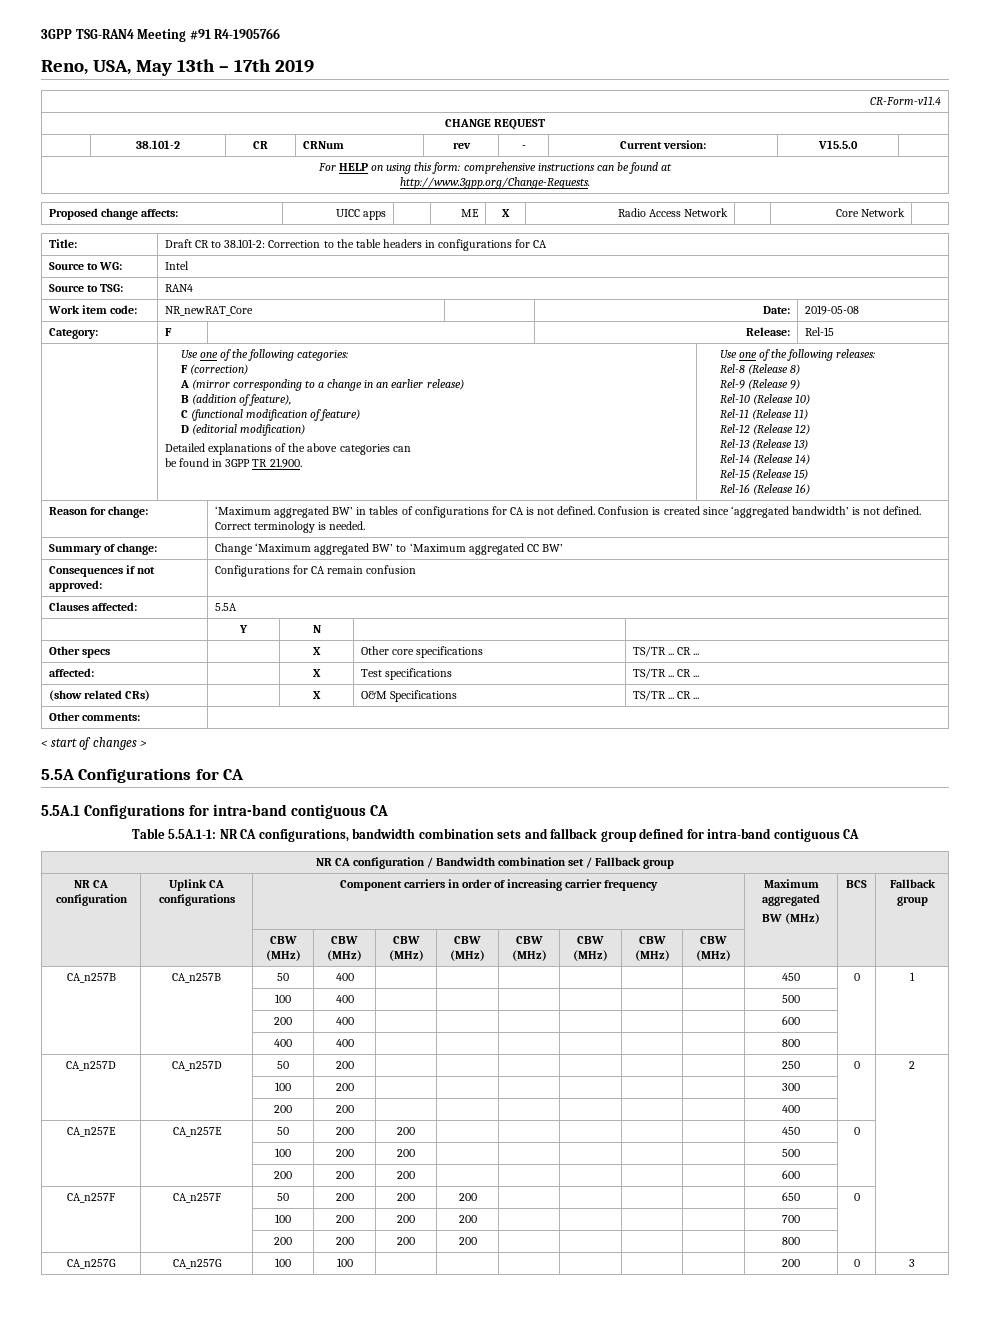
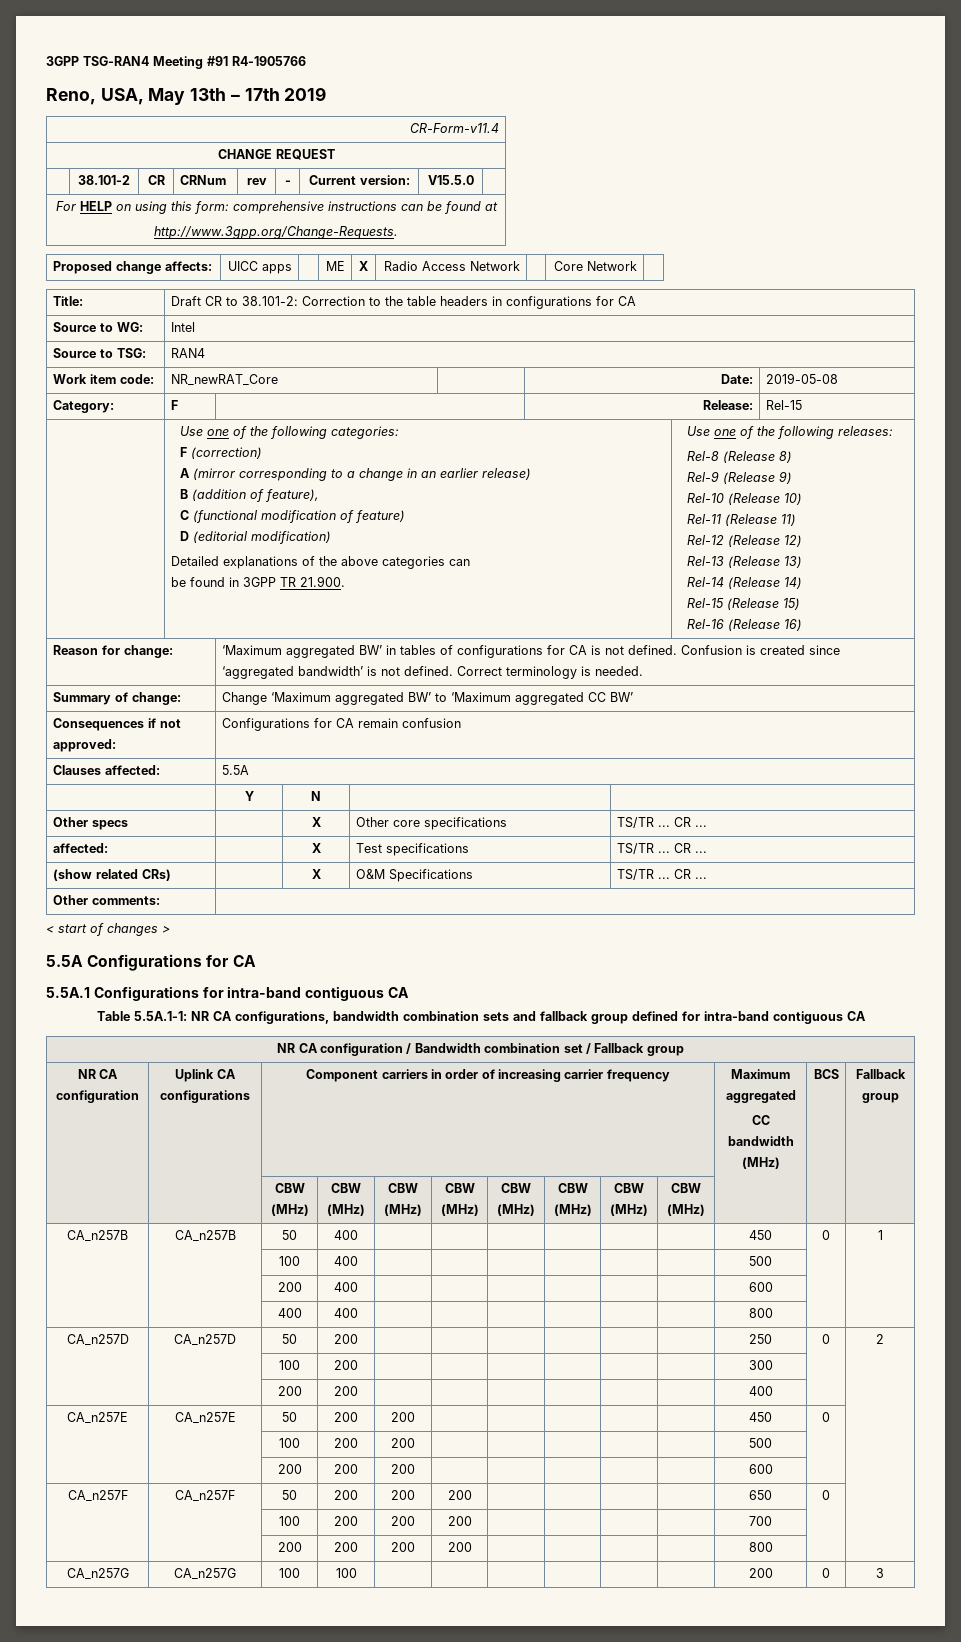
[761,914,782,922] BW -> [751,1115,770,1125] [727,1136,794,1146] CC bandwidth

